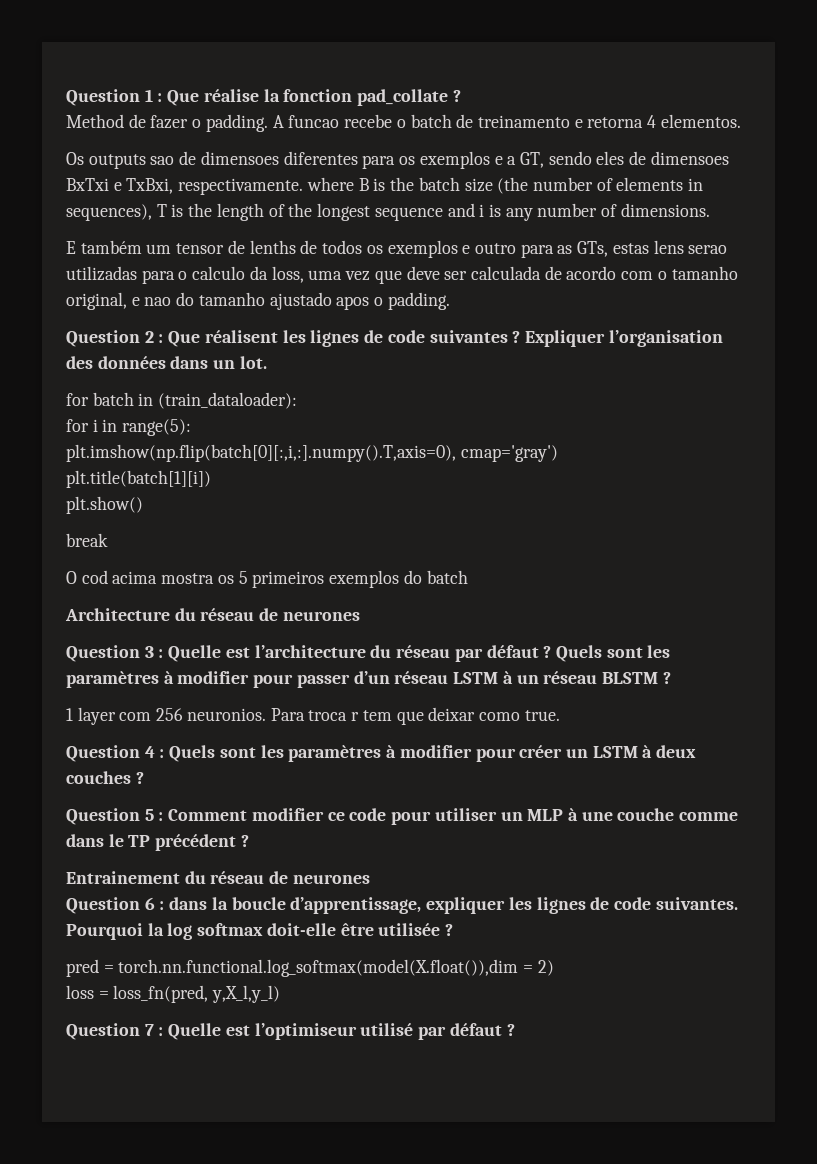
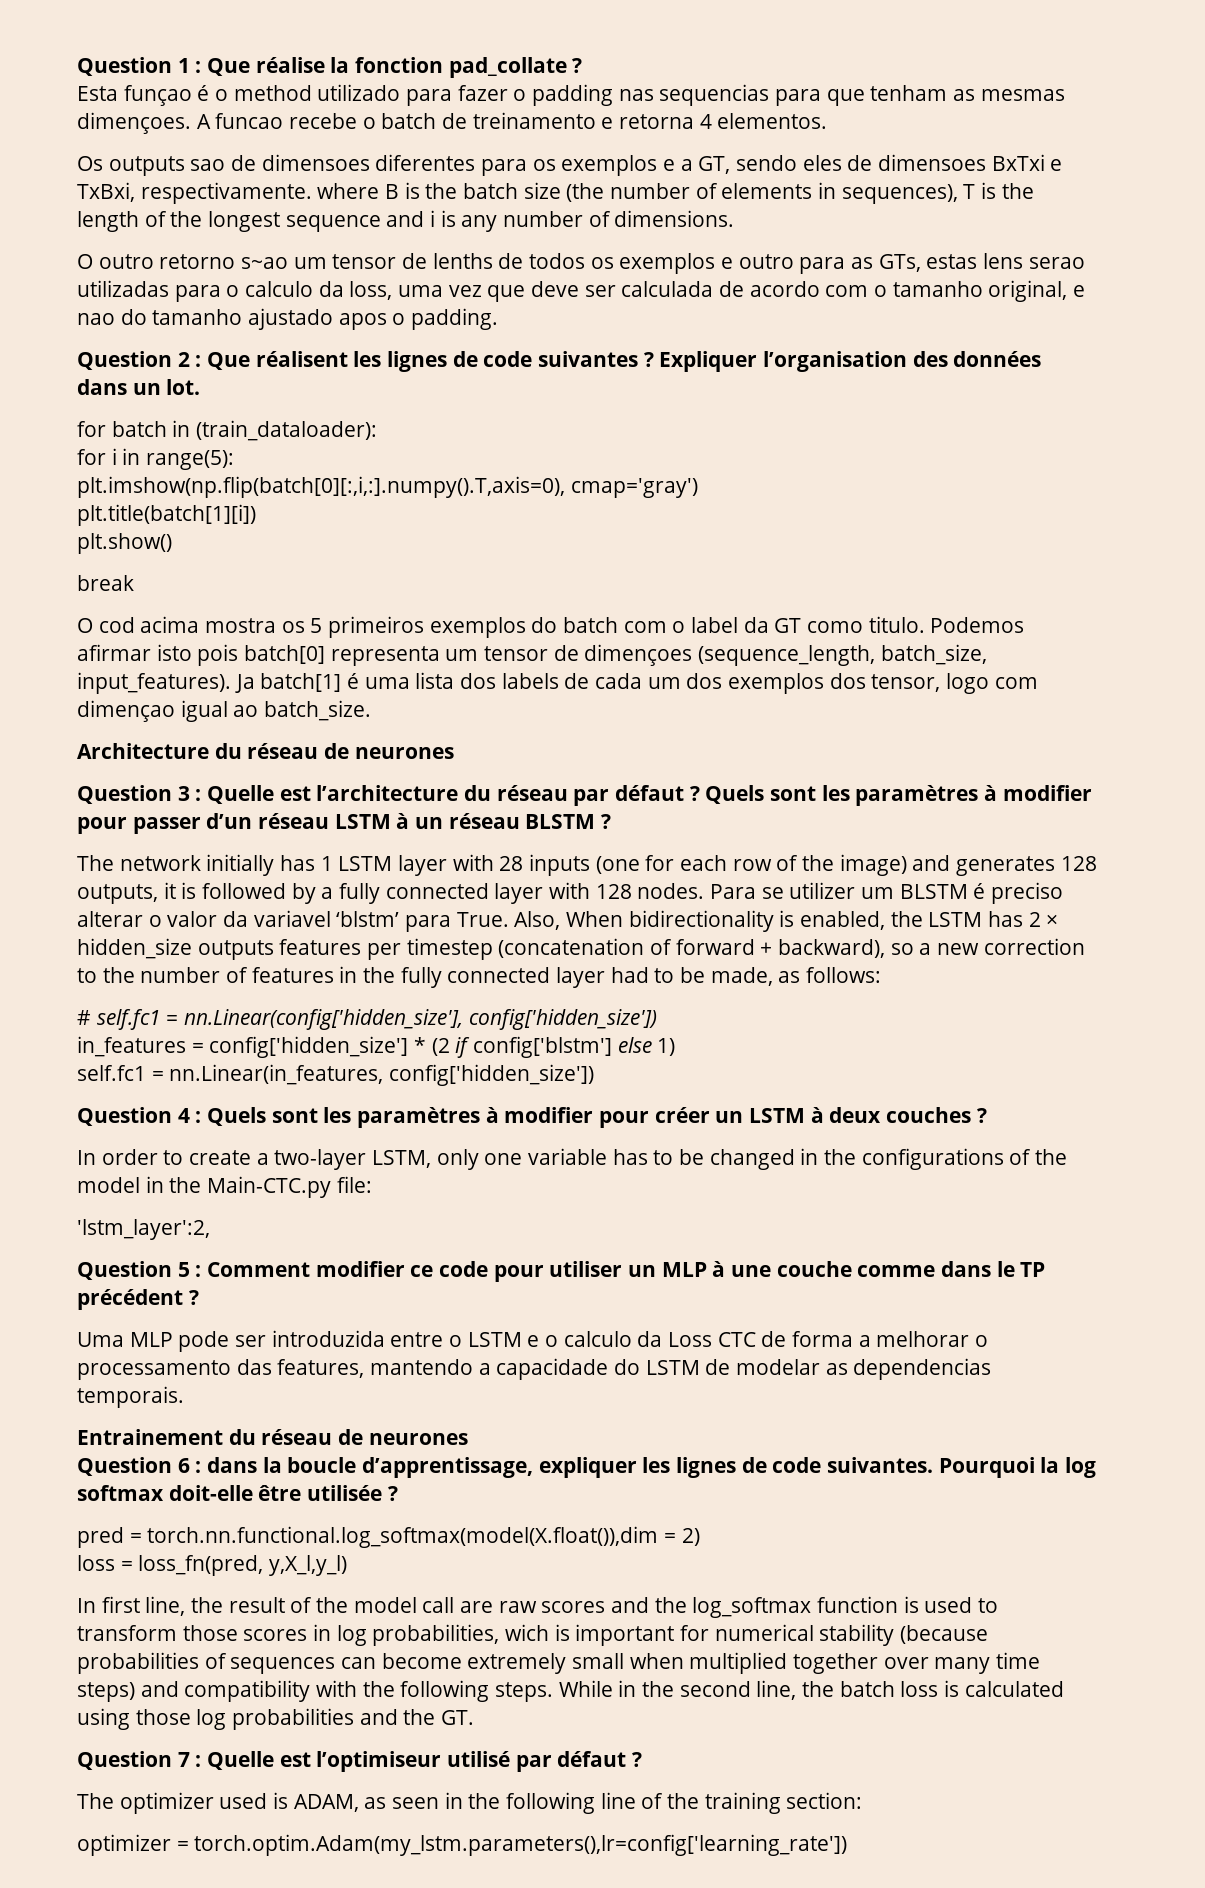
[66,114,268,132] Method de fazer o padding. -> [77,84,1065,106] [77,112,191,134] Esta funçao é o method utilizado para fazer o padding nas sequencias para que tenham as mesmas dimençoes.
[66,240,142,254] E também -> [77,254,289,269] O outro retorno s~ao
(468, 577) none -> [623,616,1025,633] [77,644,987,666] [77,672,1038,694] [77,700,372,722] com o label da GT como titulo. Podemos afirmar isto pois batch[0] representa um tensor de dimençoes (sequence_length, batch_size, input_features). Ja batch[1] é uma lista dos labels de cada um dos exemplos dos tensor, logo com dimençao igual ao batch_size.
[66,707,560,725] 1 layer com 256 neuronios. Para troca r tem que deixar como true. -> [77,854,1097,876] [77,882,1064,904] [77,910,1059,932] [77,938,1085,960] [77,966,882,988] [77,1009,657,1030] [77,1036,676,1058] [77,1064,595,1086] The network initially has 1 LSTM layer with 28 inputs (one for each row of the image) and generates 128 outputs, it is followed by a fully connected layer with 128 nodes. Para se utilizer um BLSTM é preciso alterar o valor da variavel ‘blstm’ para True. Also, When bidirectionality is enabled, the LSTM has 2 × hidden_size outputs features per timestep (concatenation of forward + backward), so a new correction to the number of features in the fully connected layer had to be made, as follows: // # self.fc1 = nn.Linear(config['hidden_size'], config['hidden_size']) // in_features = config['hidden_size'] * (2 if config['blstm'] else 1) // self.fc1 = nn.Linear(in_features, config['hidden_size'])
(144, 778) none -> [77,1148,1068,1170] [77,1176,372,1198] [77,1219,210,1240] // In order to create a two-layer LSTM, only one variable has to be changed in the configurations of the model in the Main-CTC.py file: // 'lstm_layer':2,
(249, 841) none -> [77,1330,989,1352] [77,1358,992,1380] [77,1386,184,1408] // Uma MLP pode ser introduzida entre o LSTM e o calculo da Loss CTC de forma a melhorar o processamento das features, mantendo a capacidade do LSTM de modelar as dependencias temporais.
(281, 994) none -> [77,1596,999,1618] [77,1624,989,1646] [77,1652,1041,1674] [77,1680,1064,1702] [77,1708,475,1730] // In first line, the result of the model call are raw scores and the log_softmax function is used to transform those scores in log probabilities, wich is important for numerical stability (because probabilities of sequences can become extremely small when multiplied together over many time steps) and compatibility with the following steps. While in the second line, the batch loss is calculated using those log probabilities and the GT.
(515, 1030) none -> [77,1792,863,1814] [77,1834,848,1856] // The optimizer used is ADAM, as seen in the following line of the training section: // optimizer = torch.optim.Adam(my_lstm.parameters(),lr=config['learning_rate'])

